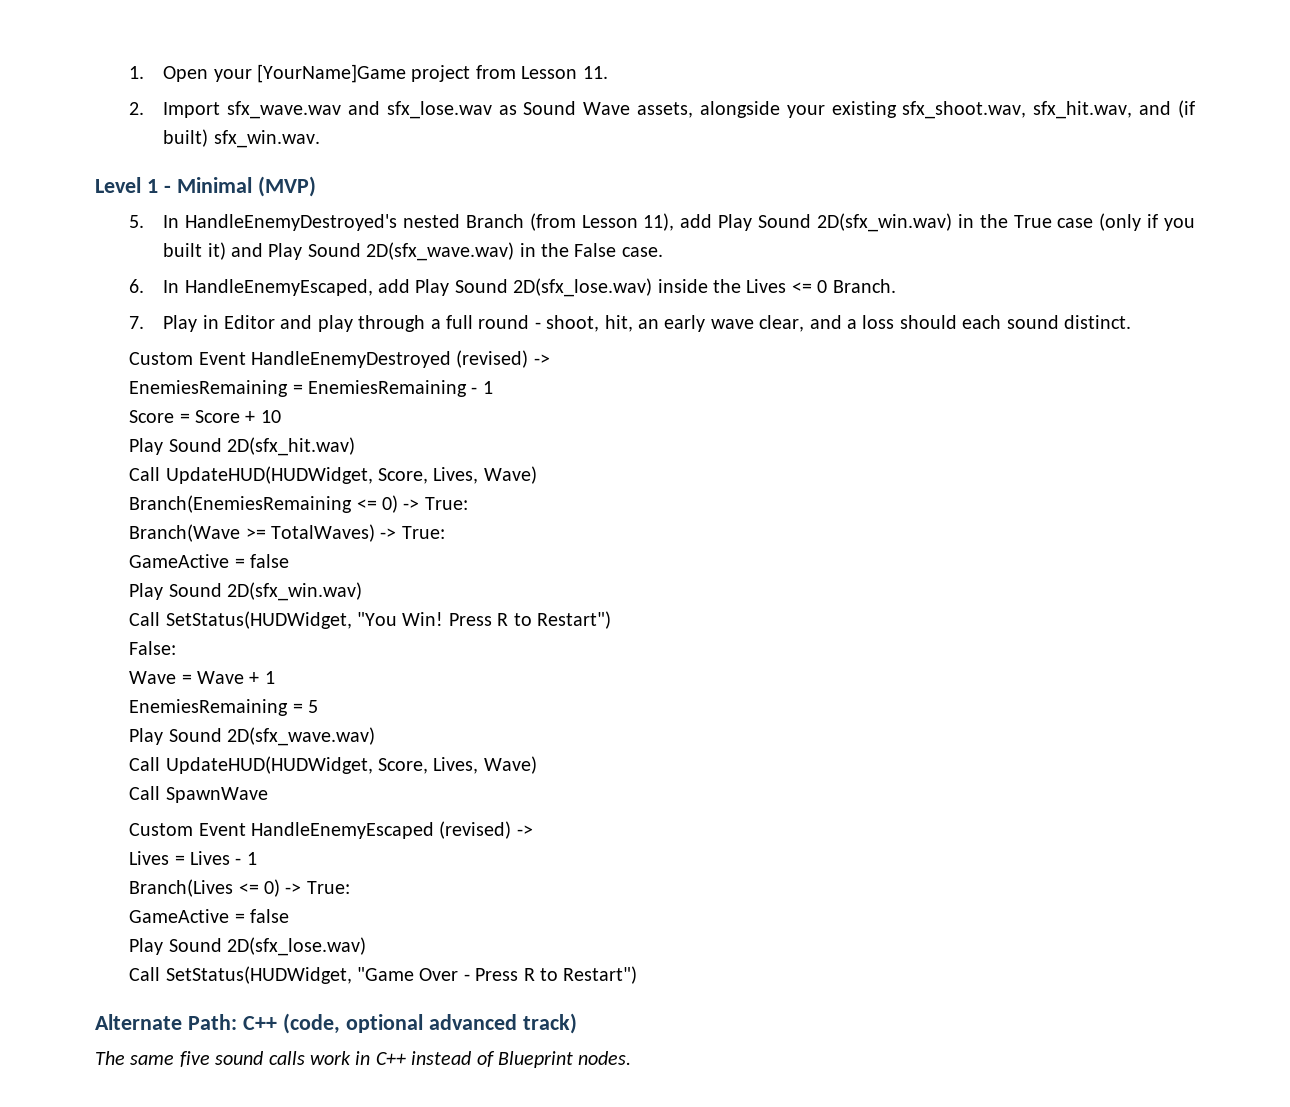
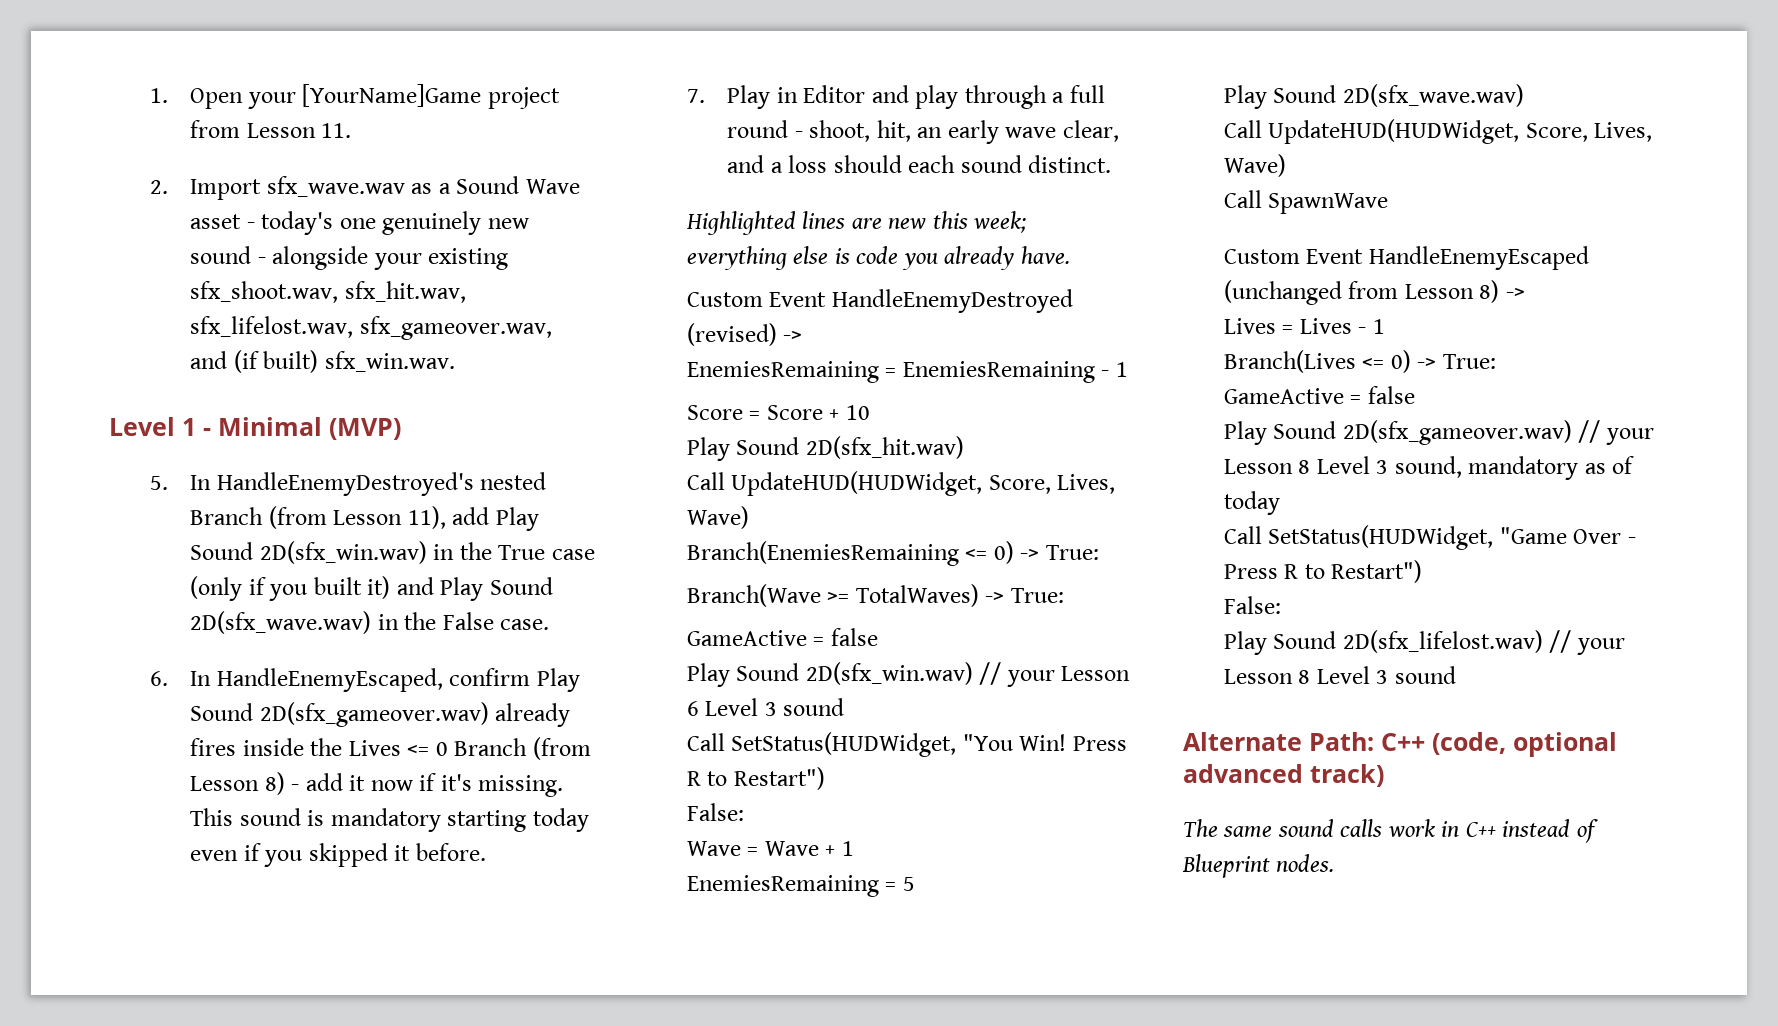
[347,101,694,119] and sfx_lose.wav as Sound Wave assets, -> [411,176,580,194] [190,211,529,235] [190,246,266,264] as a Sound Wave asset - today's one genuinely new sound -
(1133, 110) none -> [190,316,552,340] sfx_lifelost.wav, sfx_gameover.wav,
[378,278,653,297] add Play Sound 2D(sfx_lose.wav) -> [449,668,580,692] [190,702,571,727] [190,738,237,756] confirm Play Sound 2D(sfx_gameover.wav) already fires
[832,279,896,293] Branch. -> [454,737,591,760] [190,772,564,797] [190,808,589,832] [190,843,486,867] Branch (from Lesson 8) - add it now if it's missing. This sound is mandatory starting today even if you skipped it before.
(1132, 322) none -> [685,211,1027,235] [686,246,1070,270] // Highlighted lines are new this week; everything else is code you already have.
(362, 591) none -> [979,662,1131,687] [686,698,845,716] // your Lesson 6 Level 3 sound
[439,821,512,839] (revised) -> [1223,280,1500,305] (unchanged from Lesson 8)
[226,937,366,956] 2D(sfx_lose.wav) -> [1342,420,1654,445] [1223,456,1635,480] [1223,491,1280,515] 2D(sfx_gameover.wav) // your Lesson 8 Level 3 sound, mandatory as of today
(638, 975) none -> [1223,596,1281,614] [1223,630,1625,655] [1223,666,1456,684] // False: // Play Sound 2D(sfx_lifelost.wav) // your Lesson 8 Level 3 sound
[179,1051,210,1067] five -> (1273, 831) none

